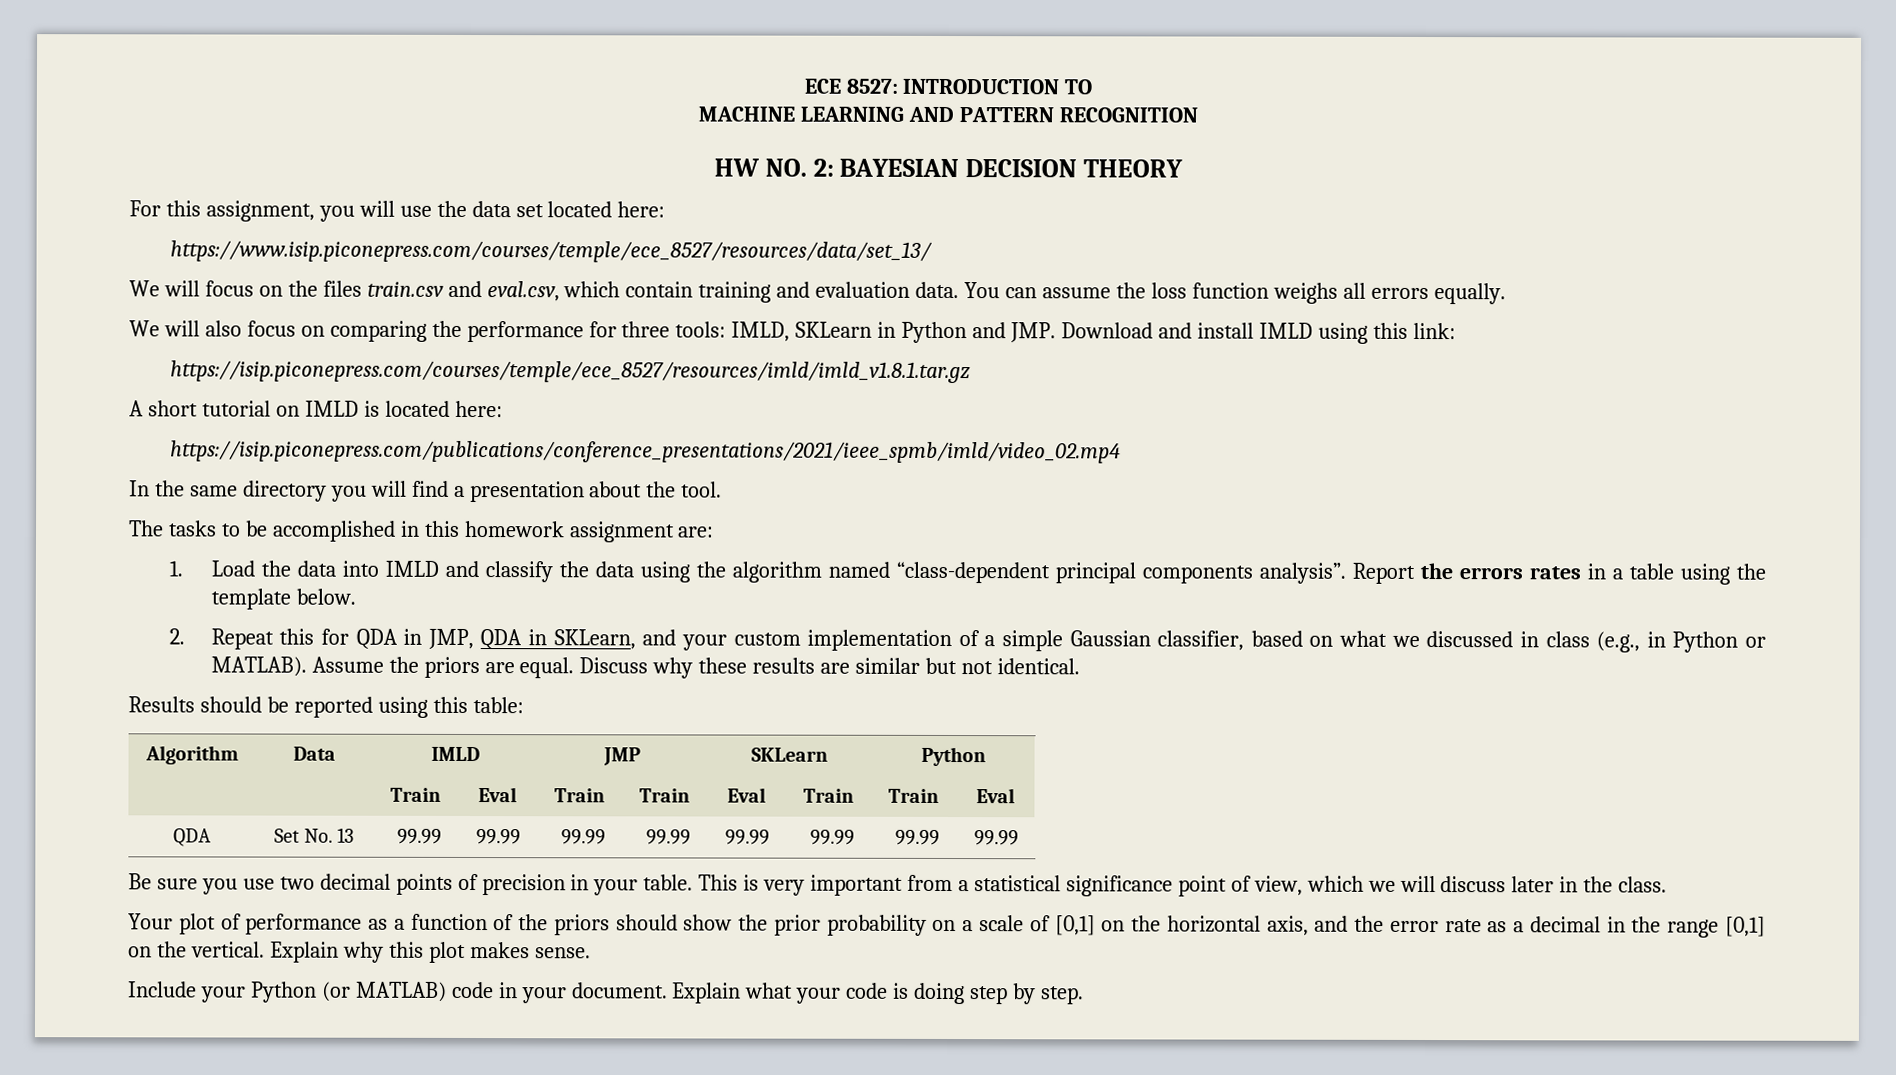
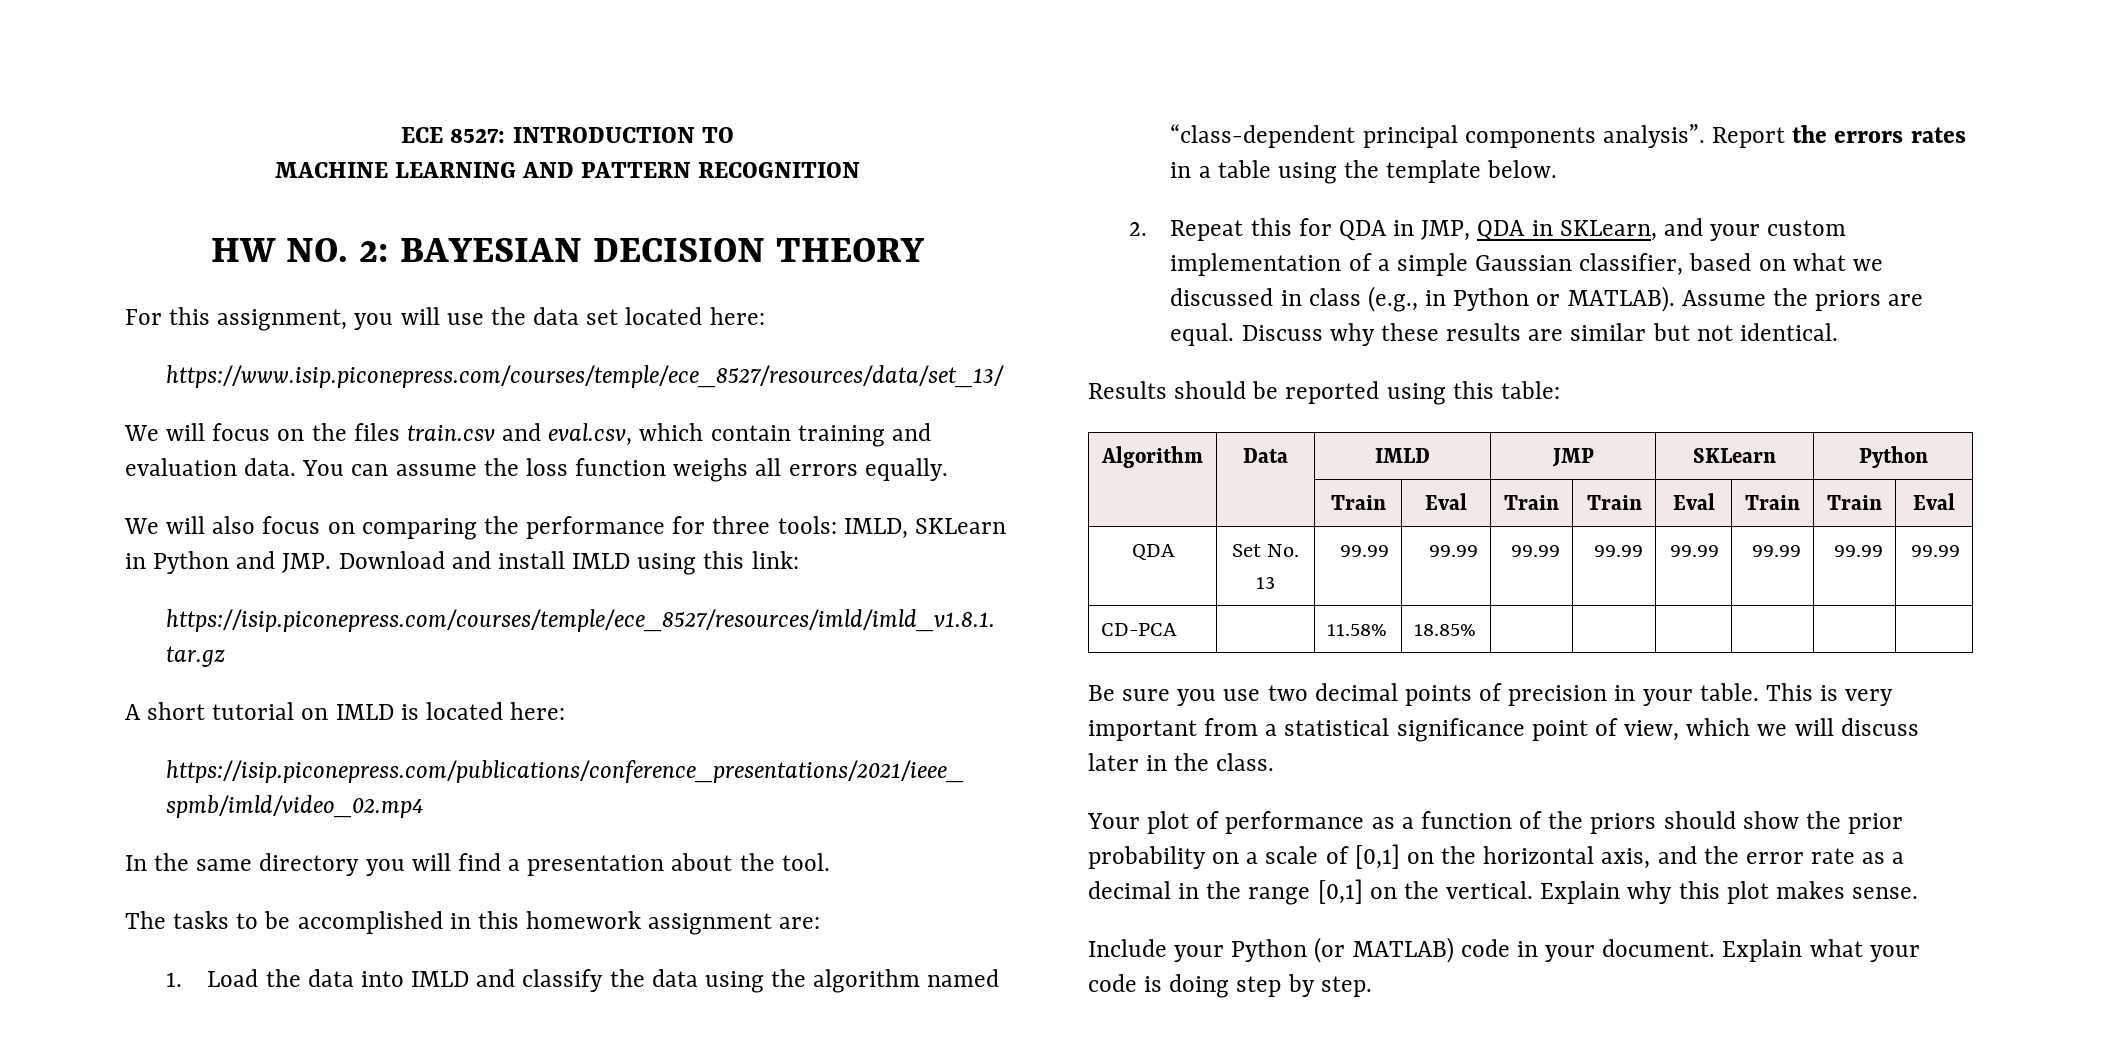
(1020, 838) none -> [1101,623,1178,636] [1327,624,1388,636] [1414,624,1477,636] // CD-PCA | | 11.58% | 18.85% | | | | | |

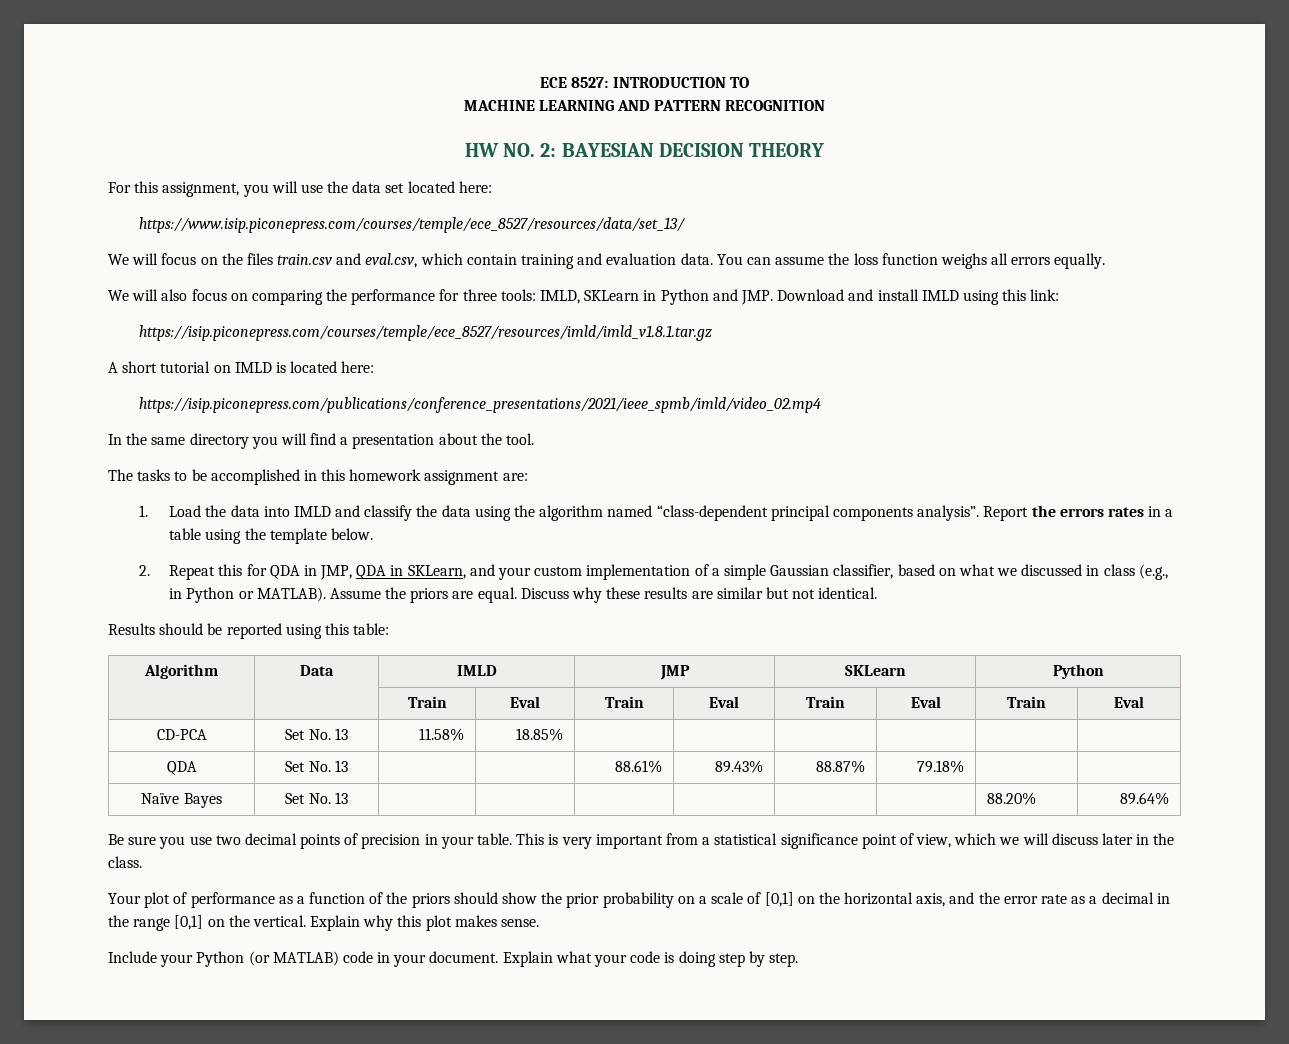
[1586,495,1642,510] [1672,493,1715,510] [1745,495,1800,510] [1827,495,1882,510] | Train | Eval | Train | Train -> [709,696,739,708] [806,696,845,708] [911,696,941,708] [1007,696,1046,708] | Eval | Train | Eval | Train
[1131,544,1175,560] [1231,544,1300,557] [1256,576,1275,589] [1339,545,1389,557] [1428,545,1478,557] [1510,545,1560,557] [1593,545,1643,557] [1669,545,1719,557] [1751,545,1801,557] [1833,545,1883,557] [1910,545,1960,557] [1101,623,1178,636] [1327,624,1388,636] [1414,624,1477,636] QDA | Set No. 13 | 99.99 | 99.99 | 99.99 | 99.99 | 99.99 | 99.99 | 99.99 | 99.99 // CD-PCA | | 11.58% | 18.85% | | | | | | -> [156,729,207,740] [285,728,348,740] [419,728,465,741] [516,728,564,741] [166,761,197,775] [285,760,348,772] [615,760,663,773] [715,760,764,773] [816,760,866,773] [917,760,965,773] [141,793,222,808] [285,792,348,804] [986,792,1036,805] [1120,792,1170,805] CD-PCA | Set No. 13 | 11.58% | 18.85% | | | | | | // QDA | Set No. 13 | | | 88.61% | 89.43% | 88.87% | 79.18% | | // Naïve Bayes | Set No. 13 | | | | | | | 88.20% | 89.64%

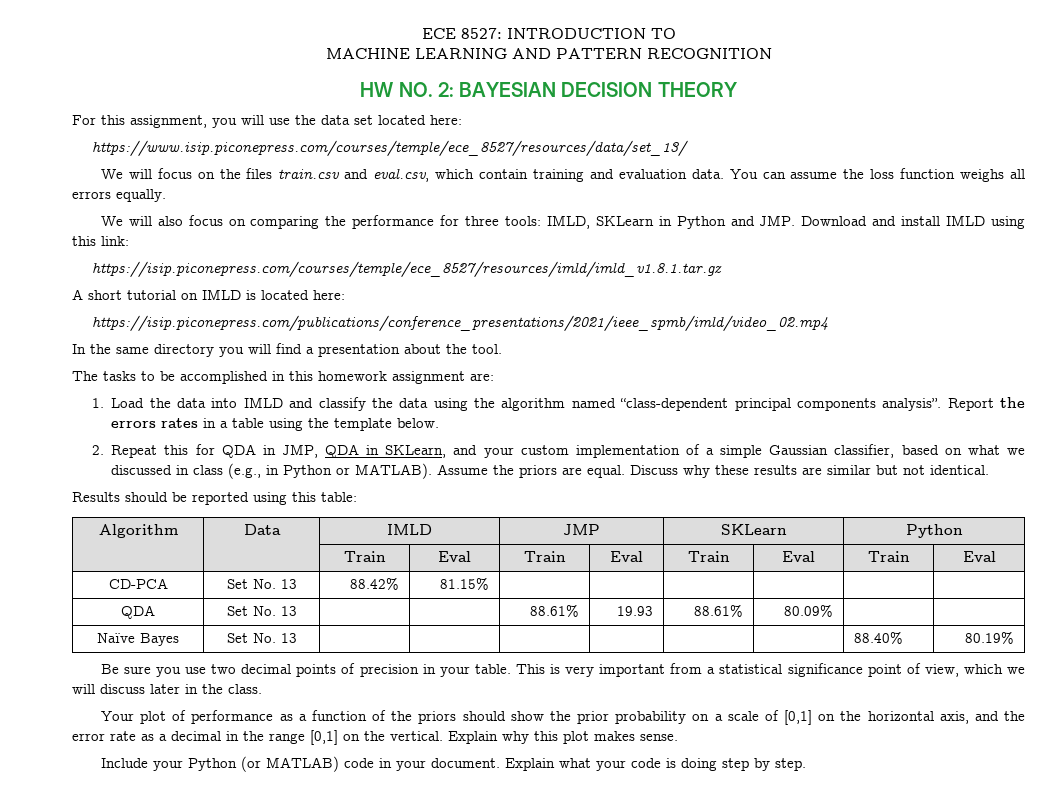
[419,728,465,741] [516,728,564,741] 11.58% | 18.85% -> [349,577,399,590] [439,577,489,590] 88.42% | 81.15%
[715,760,764,773] [816,760,866,773] [917,760,965,773] 89.43% | 88.87% | 79.18% -> [616,606,653,616] [693,604,743,617] [783,604,833,617] 19.93 | 88.61% | 80.09%
[986,792,1036,805] [1120,792,1170,805] 88.20% | 89.64% -> [854,631,904,644] [964,631,1014,644] 88.40% | 80.19%

